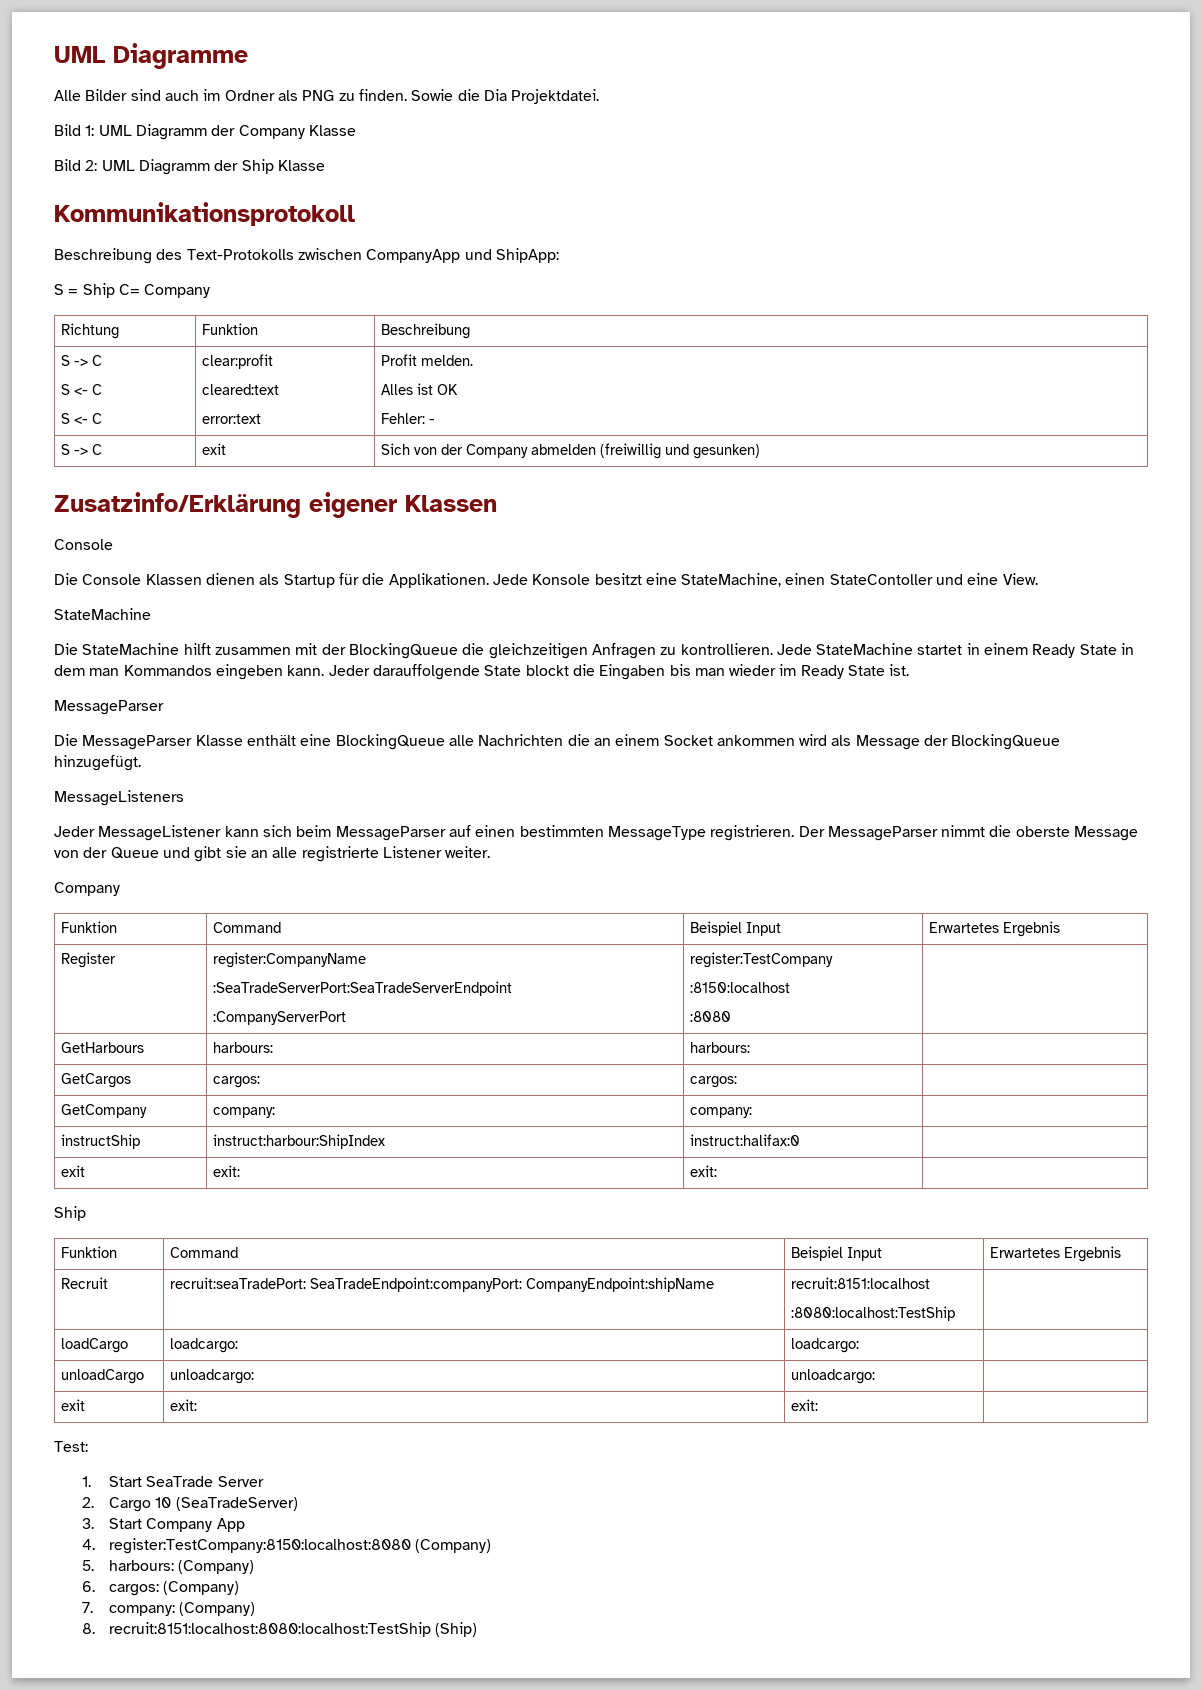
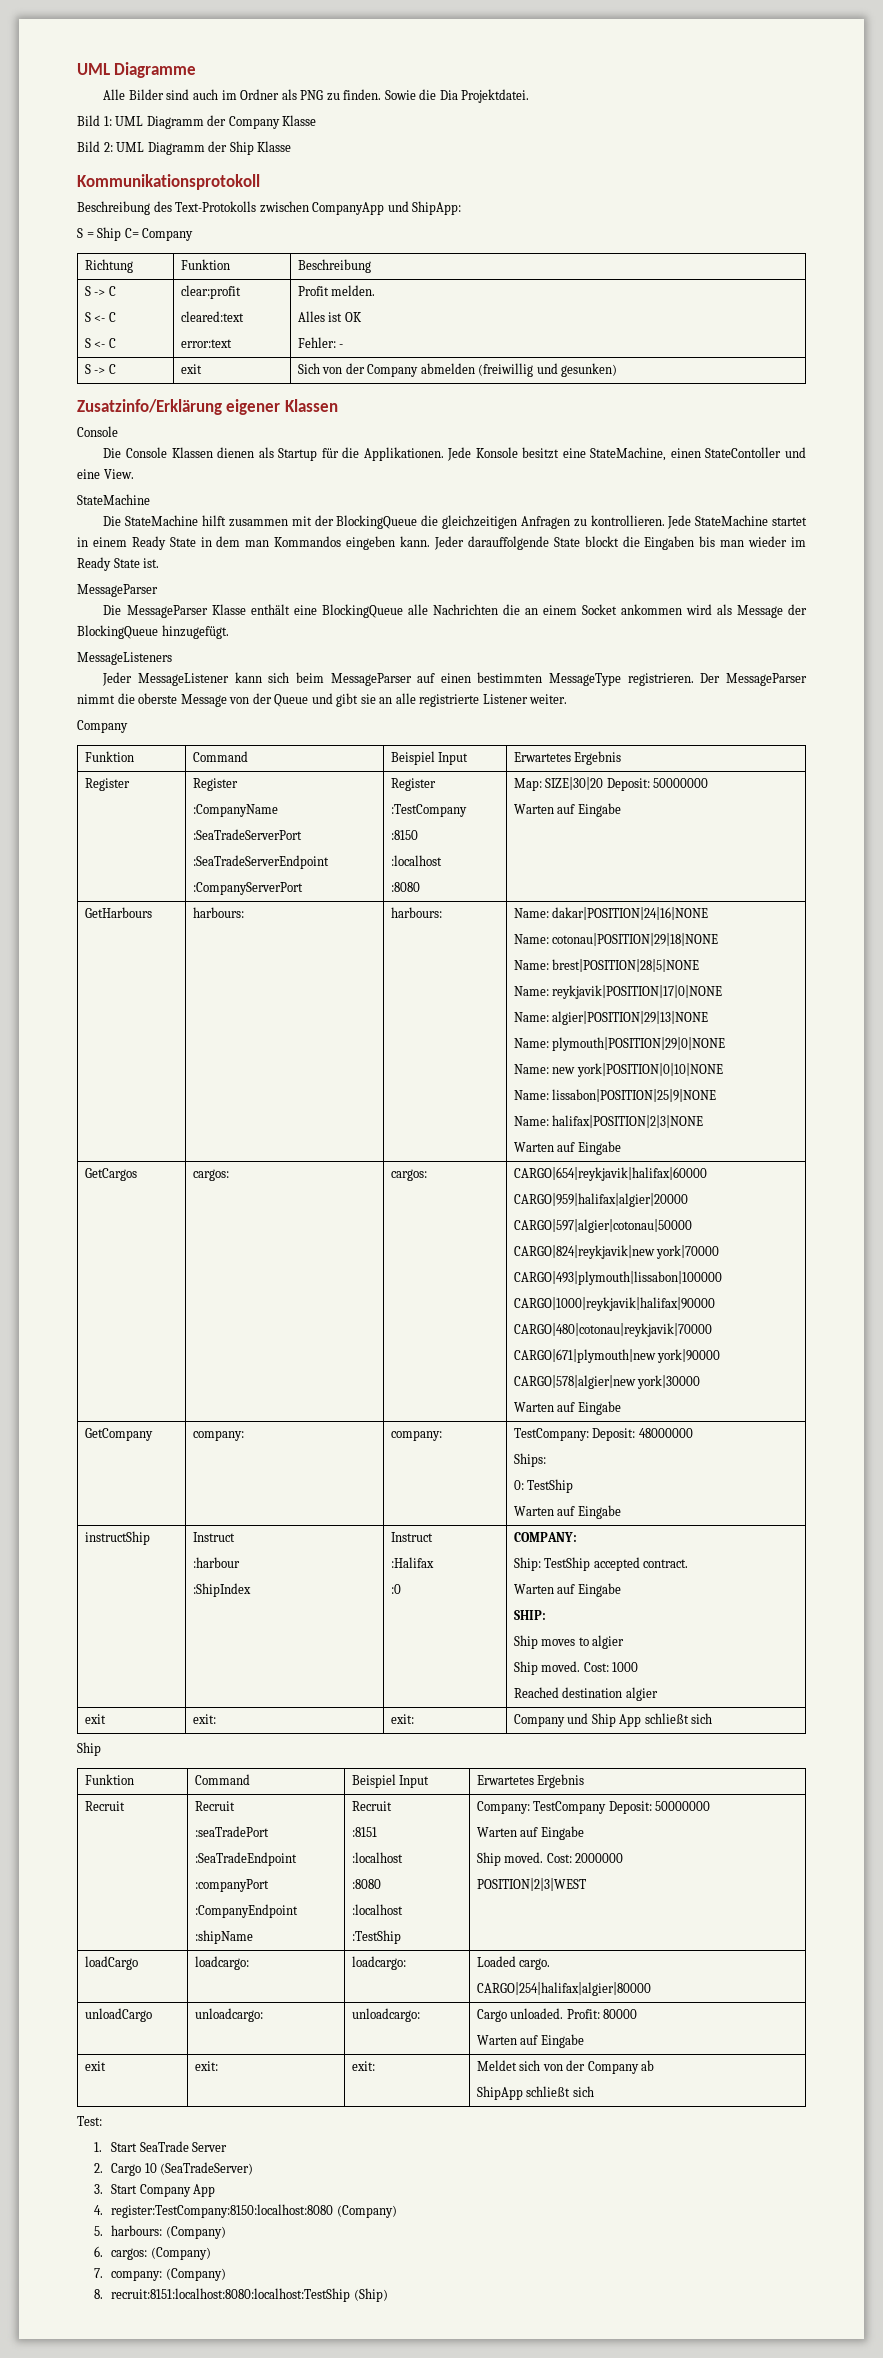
[213,952,367,968] [213,981,513,996] [213,1011,347,1025] [690,952,834,968] [690,982,791,993] [690,1011,732,1022] [61,1042,145,1053] [213,1042,274,1053] [690,1042,751,1053] [61,1073,132,1088] [213,1076,261,1088] [690,1076,738,1088] [61,1104,148,1118] [213,1107,276,1118] [690,1107,753,1118] [61,1134,141,1149] [213,1134,386,1149] [690,1134,801,1146] [61,1165,86,1177] [213,1165,241,1177] [690,1165,718,1177] register:CompanyName // :SeaTradeServerPort:SeaTradeServerEndpoint // :CompanyServerPort | register:TestCompany // :8150:localhost // :8080 | // GetHarbours | harbours: | harbours: | // GetCargos | cargos: | cargos: | // GetCompany | company: | company: | // instructShip | instruct:harbour:ShipIndex | instruct:halifax:0 | // exit | exit: | exit: | -> [192,778,238,791] [192,804,278,817] [192,829,302,840] [192,855,329,869] [192,882,303,895] [390,778,436,791] [390,804,467,817] [390,830,418,840] [390,855,442,866] [390,882,420,892] [513,777,709,791] [513,803,621,817] [84,907,152,918] [192,907,244,918] [390,907,442,918] [513,907,709,920] [513,933,719,946] [513,959,700,972] [513,985,723,999] [513,1011,709,1025] [513,1037,726,1051] [513,1063,723,1077] [513,1089,717,1102] [513,1115,704,1128] [513,1141,621,1155] [84,1168,137,1181] [192,1169,229,1181] [390,1169,427,1181] [513,1167,707,1181] [513,1193,688,1207] [513,1219,692,1233] [513,1245,720,1259] [513,1271,722,1285] [513,1297,715,1311] [513,1323,712,1337] [513,1349,721,1363] [513,1375,701,1389] [513,1401,621,1415] [84,1428,153,1441] [192,1430,244,1441] [390,1430,442,1441] [513,1428,693,1441] [513,1453,546,1467] [513,1479,574,1493] [513,1505,621,1519] [84,1531,150,1545] [192,1532,235,1542] [192,1557,240,1568] [192,1583,251,1597] [390,1532,433,1542] [390,1557,434,1568] [390,1584,401,1594] [513,1532,577,1542] [513,1557,689,1571] [513,1583,621,1597] [513,1610,546,1620] [513,1635,625,1649] [513,1661,639,1675] [513,1687,658,1701] [84,1714,106,1724] [192,1714,216,1724] [390,1714,414,1724] [513,1713,713,1727] Register // :CompanyName // :SeaTradeServerPort // :SeaTradeServerEndpoint // :CompanyServerPort | Register // :TestCompany // :8150 // :localhost // :8080 | Map: SIZE|30|20 Deposit: 50000000 // Warten auf Eingabe // GetHarbours | harbours: | harbours: | Name: dakar|POSITION|24|16|NONE // Name: cotonau|POSITION|29|18|NONE // Name: brest|POSITION|28|5|NONE // Name: reykjavik|POSITION|17|0|NONE // Name: algier|POSITION|29|13|NONE // Name: plymouth|POSITION|29|0|NONE // Name: new york|POSITION|0|10|NONE // Name: lissabon|POSITION|25|9|NONE // Name: halifax|POSITION|2|3|NONE // Warten auf Eingabe // GetCargos | cargos: | cargos: | CARGO|654|reykjavik|halifax|60000 // CARGO|959|halifax|algier|20000 // CARGO|597|algier|cotonau|50000 // CARGO|824|reykjavik|new york|70000 // CARGO|493|plymouth|lissabon|100000 // CARGO|1000|reykjavik|halifax|90000 // CARGO|480|cotonau|reykjavik|70000 // CARGO|671|plymouth|new york|90000 // CARGO|578|algier|new york|30000 // Warten auf Eingabe // GetCompany | company: | company: | TestCompany: Deposit: 48000000 // Ships: // 0: TestShip // Warten auf Eingabe // instructShip | Instruct // :harbour // :ShipIndex | Instruct // :Halifax // :0 | COMPANY: // Ship: TestShip accepted contract. // Warten auf Eingabe // SHIP: // Ship moves to algier // Ship moved. Cost: 1000 // Reached destination algier // exit | exit: | exit: | Company und Ship App schließt sich
[170,1277,715,1292] [791,1277,931,1289] [791,1306,956,1321] recruit:seaTradePort: SeaTradeEndpoint:companyPort: CompanyEndpoint:shipName | recruit:8151:localhost // :8080:localhost:TestShip | -> [194,1801,235,1811] [194,1826,269,1837] [194,1852,297,1866] [194,1879,269,1892] [194,1904,298,1918] [194,1930,253,1944] [351,1801,392,1811] [351,1827,377,1837] [351,1852,403,1863] [351,1879,381,1889] [351,1904,403,1915] [351,1930,401,1944] [476,1801,711,1814] [476,1826,584,1840] [476,1852,624,1866] [476,1878,586,1891] Recruit // :seaTradePort // :SeaTradeEndpoint // :companyPort // :CompanyEndpoint // :shipName | Recruit // :8151 // :localhost // :8080 // :localhost // :TestShip | Company: TestCompany Deposit: 50000000 // Warten auf Eingabe // Ship moved. Cost: 2000000 // POSITION|2|3|WEST
(860, 1345) none -> [476,1956,551,1970] [476,1982,651,1996] Loaded cargo. // CARGO|254|halifax|algier|80000
[61,1399,86,1411] [170,1399,198,1411] [791,1399,819,1411] // exit | exit: | exit: | -> [476,2008,638,2022] [476,2034,584,2048] [84,2061,106,2071] [194,2061,218,2071] [351,2061,375,2071] [476,2060,655,2074] [476,2086,594,2100] Cargo unloaded. Profit: 80000 // Warten auf Eingabe // exit | exit: | exit: | Meldet sich von der Company ab // ShipApp schließt sich

